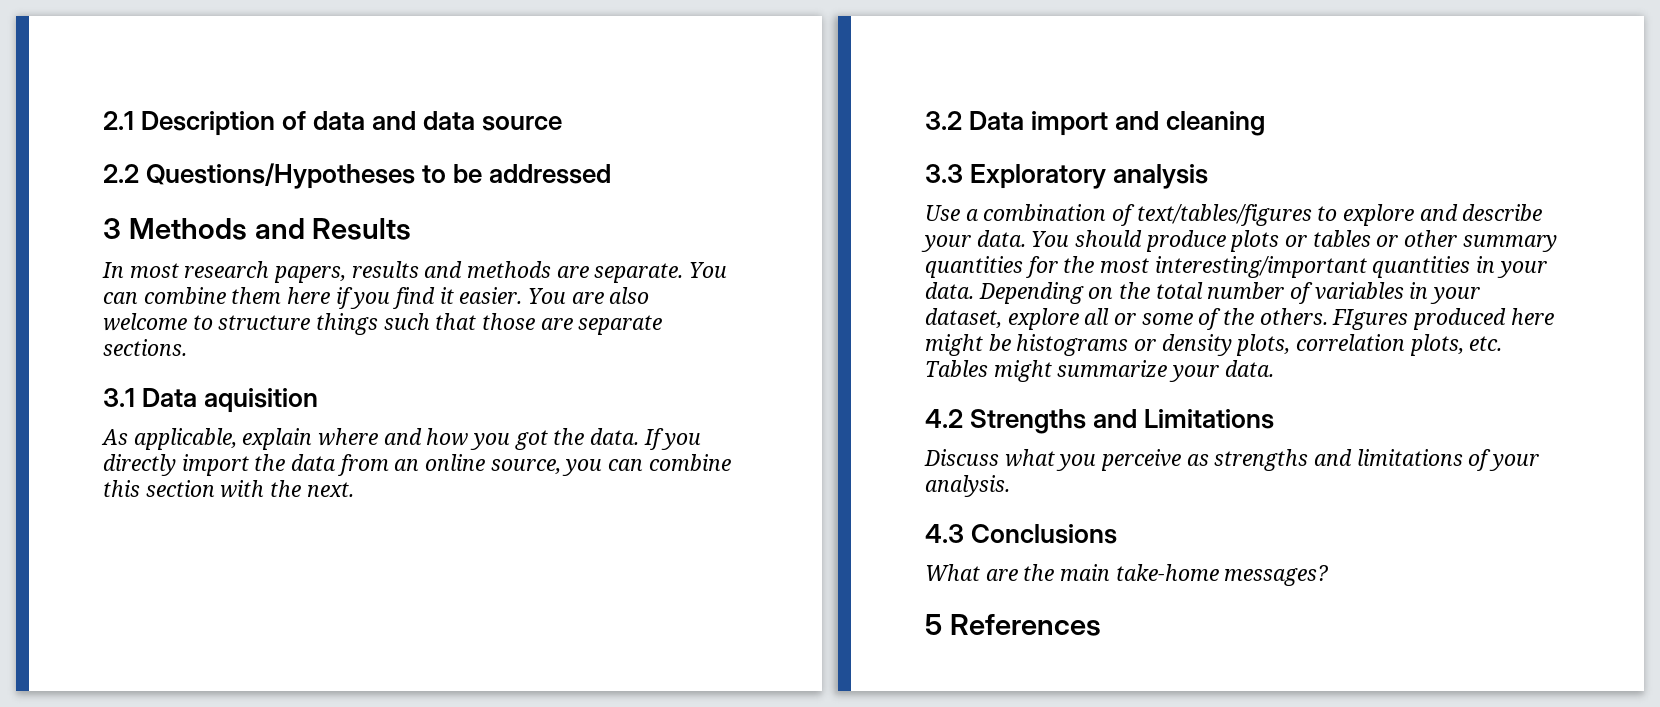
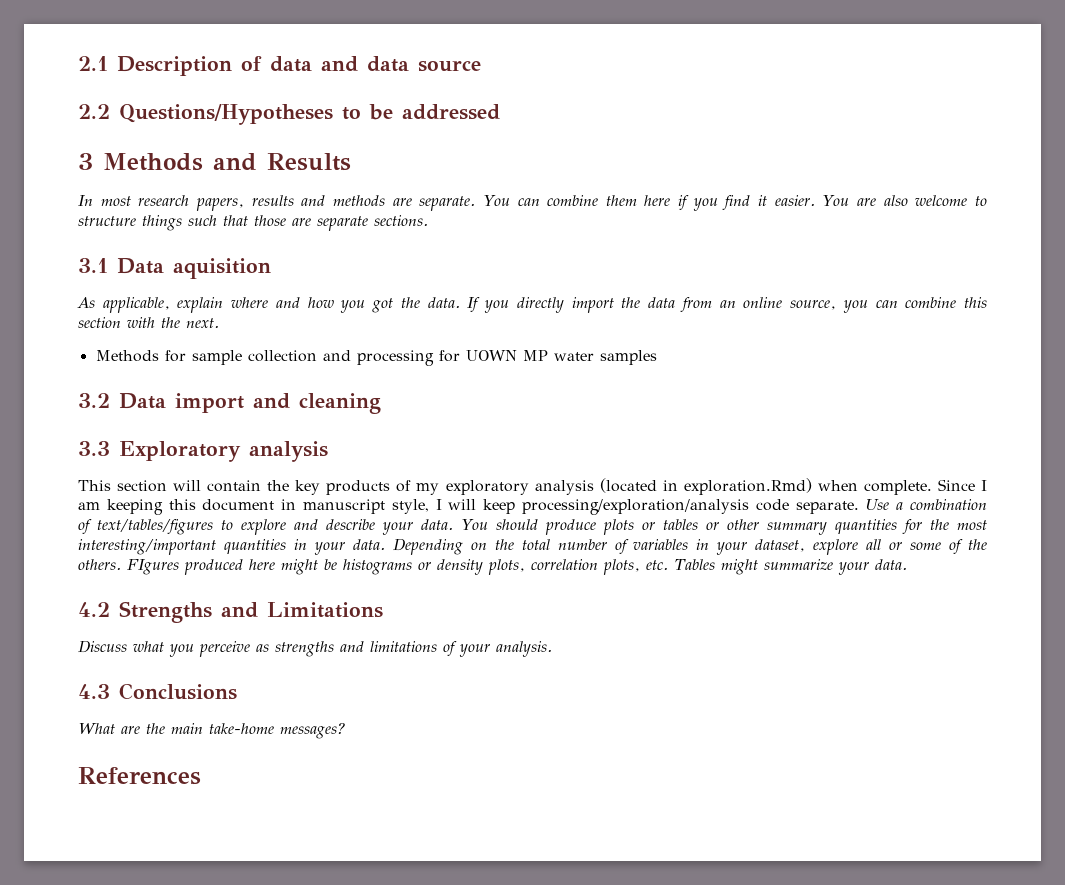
(354, 489) none -> [95,350,657,366] // Methods for sample collection and processing for UOWN MP water samples
(1209, 176) none -> [78,478,987,495] [78,499,859,515] This section will contain the key products of my exploratory analysis (located in exploration.Rmd) when complete. Since I am keeping this document in manuscript style, I will keep processing/exploration/analysis code separate.
[925,614,942,635] 5 -> (346, 731) none

